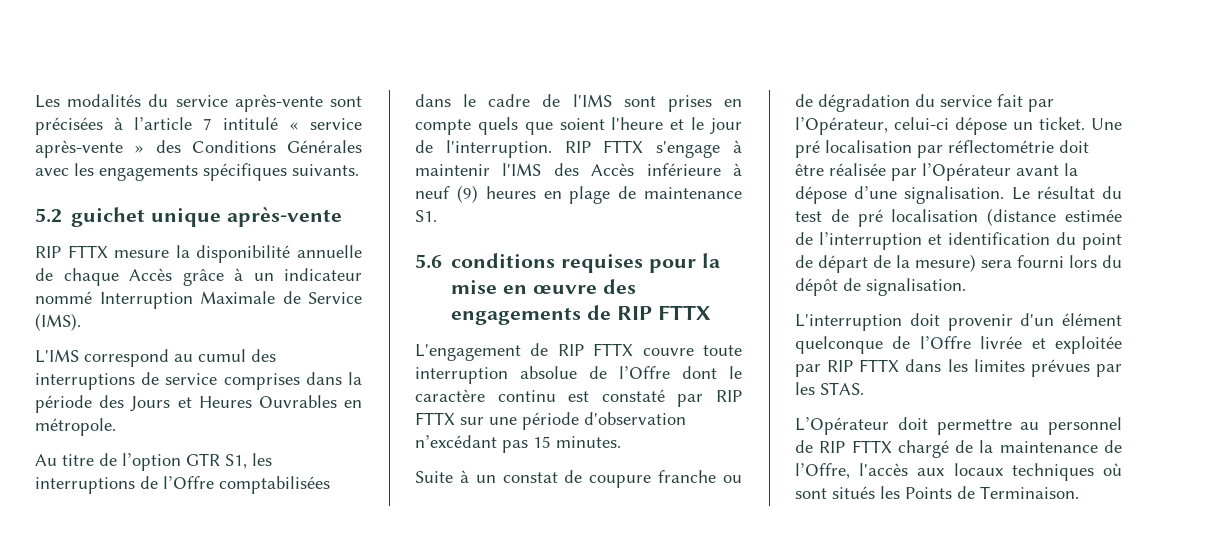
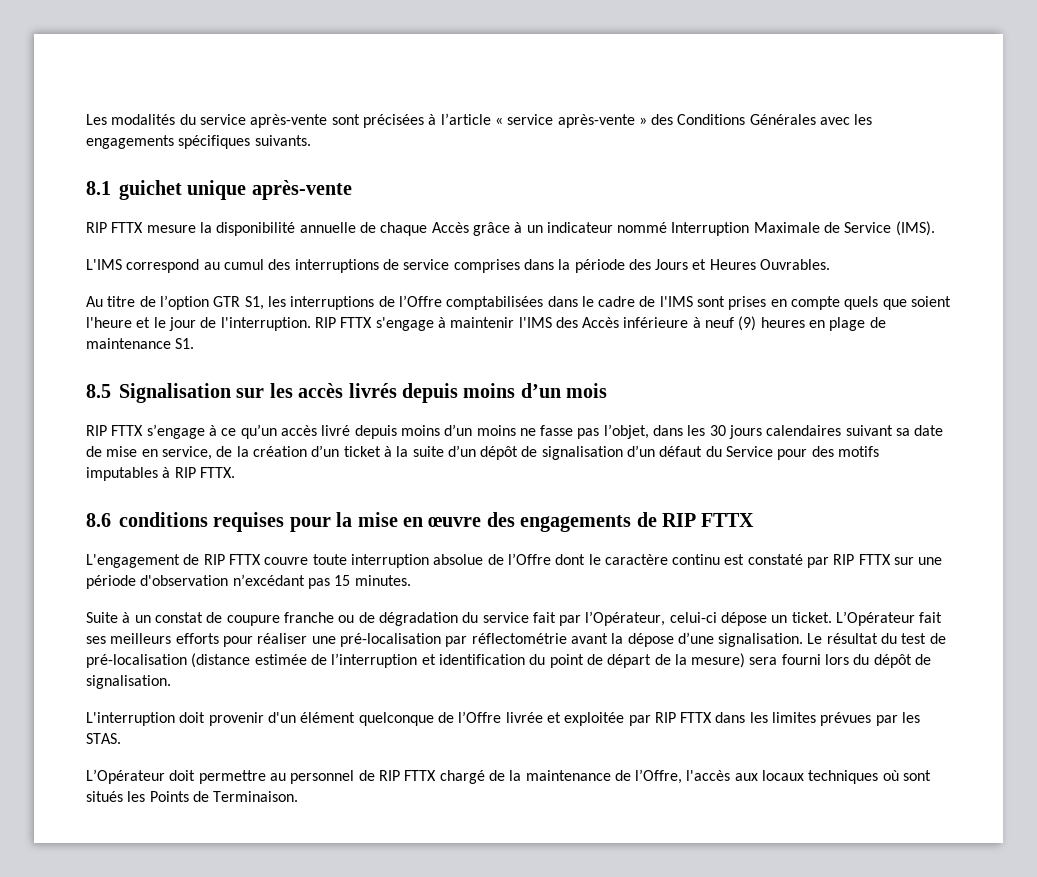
[203,117,278,130] 7 intitulé -> (491, 119) none
[35,208,62,223] 5.2 -> [86,181,111,195] 8.1
[258,395,362,408] [35,418,116,436] Ouvrables en métropole. -> [760,259,831,270] Ouvrables.
[415,254,442,269] 5.6 -> [86,383,608,403] [86,424,944,439] [86,445,880,460] [86,467,235,481] [86,513,111,527] 8.5 Signalisation sur les accès livrés depuis moins d’un mois // RIP FTTX s’engage à ce qu’un accès livré depuis moins d’un moins ne fasse pas l’objet, dans les 30 jours calendaires suivant sa date de mise en service, de la création d’un ticket à la suite d’un dépôt de signalisation d’un défaut du Service pour des motifs imputables à RIP FTTX. // 8.6
[1091,118,1122,130] [795,140,1089,158] [795,163,1011,181] Une pré localisation par réflectométrie doit être réalisée par l’Opérateur -> [836,611,943,626] [86,633,567,647] L’Opérateur fait ses meilleurs efforts pour réaliser une pré-localisation par réflectométrie
[857,209,979,227] pré localisation -> [86,654,187,668] pré-localisation

